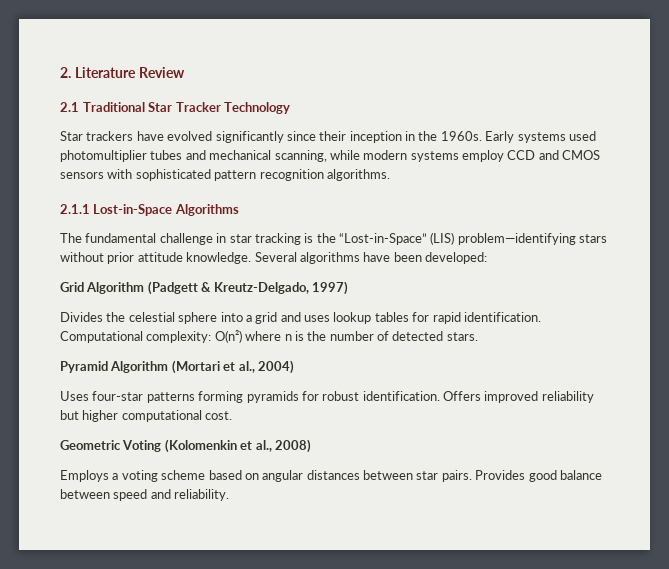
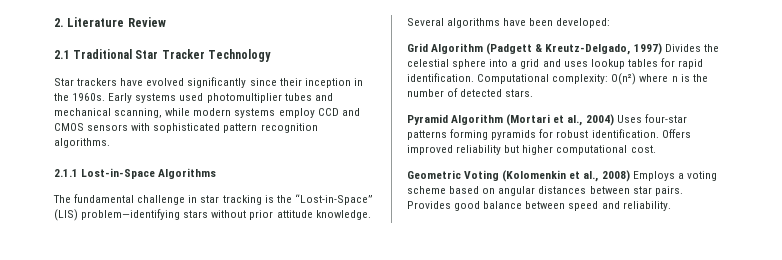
(348, 288) // -> (662, 49) none
(294, 367) // -> (614, 120) none
(311, 446) // -> (630, 176) none

